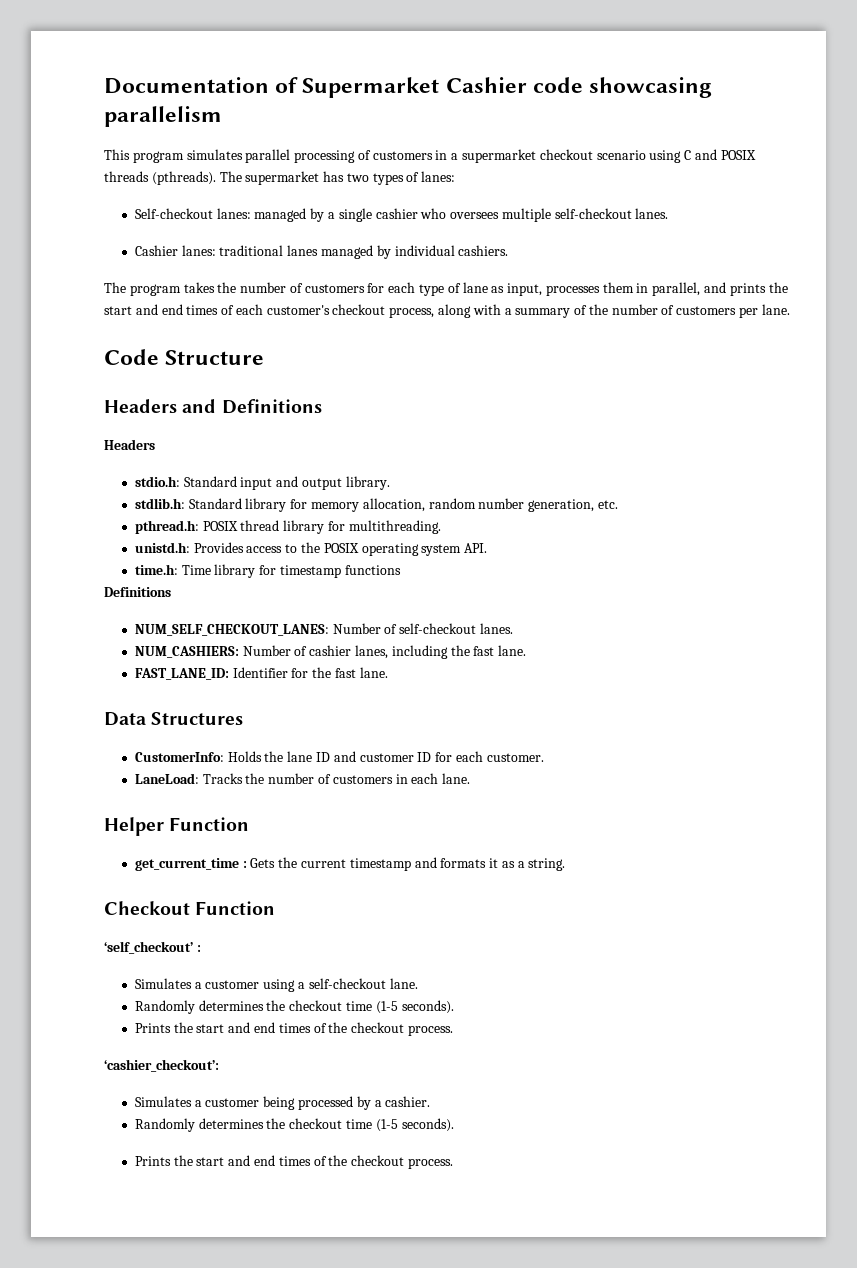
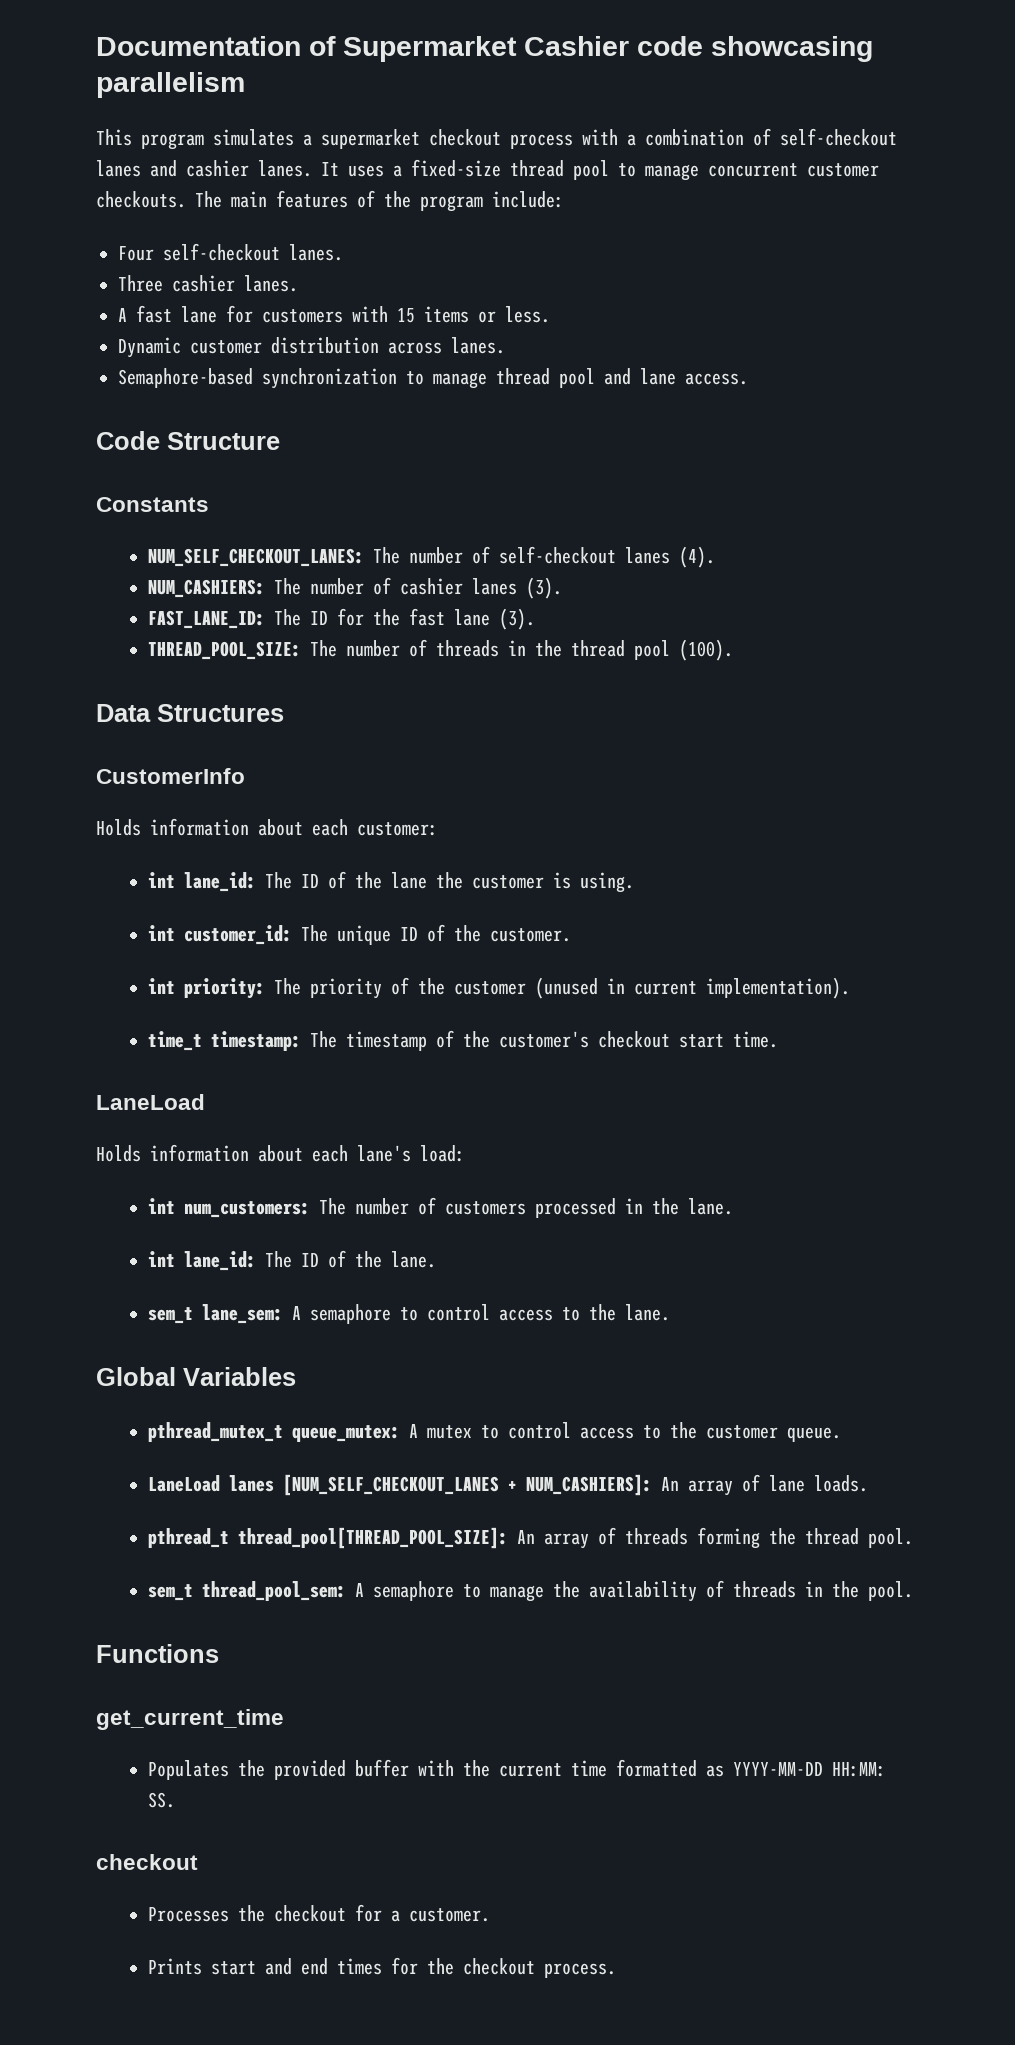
[245,149,756,163] [104,171,456,185] [134,208,669,222] [134,245,509,259] [104,282,788,296] [104,304,790,318] [104,349,265,365] [104,399,322,414] [104,439,155,450] [134,476,390,490] [134,498,618,512] [134,520,441,534] [134,542,488,556] [134,564,401,578] [104,587,171,597] [134,623,513,636] [134,645,527,659] [134,667,388,680] [104,712,244,726] [134,751,544,762] [134,773,471,784] [104,817,250,836] [134,857,566,871] [104,901,276,915] [104,941,201,954] [134,978,418,992] [134,1000,454,1014] [134,1022,453,1036] [104,1059,219,1072] [134,1096,431,1110] [134,1118,454,1132] [134,1155,327,1166] parallel processing of customers in a supermarket checkout scenario using C and POSIX threads (pthreads). The supermarket has two types of lanes: // Self-checkout lanes: managed by a single cashier who oversees multiple self-checkout lanes. // Cashier lanes: traditional lanes managed by individual cashiers. // The program takes the number of customers for each type of lane as input, processes them in parallel, and prints the start and end times of each customer's checkout process, along with a summary of the number of customers per lane. // Code Structure // Headers and Definitions // Headers // stdio.h: Standard input and output library. // stdlib.h: Standard library for memory allocation, random number generation, etc. // pthread.h: POSIX thread library for multithreading. // unistd.h: Provides access to the POSIX operating system API. // time.h: Time library for timestamp functions // Definitions // NUM_SELF_CHECKOUT_LANES: Number of self-checkout lanes. // NUM_CASHIERS: Number of cashier lanes, including the fast lane. // FAST_LANE_ID: Identifier for the fast lane. // Data Structures // CustomerInfo: Holds the lane ID and customer ID for each customer. // LaneLoad: Tracks the number of customers in each lane. // Helper Function // get_current_time : Gets the current timestamp and formats it as a string. // Checkout Function // ‘self_checkout’ : // Simulates a customer using a self-checkout lane. // Randomly determines the checkout time (1-5 seconds). // Prints the start and end times of the checkout process. // ‘cashier_checkout’: // Simulates a customer being processed by a cashier. // Randomly determines the checkout time (1-5 seconds). // Prints the start and end times of -> [303,128,897,149] [96,159,879,181] [96,190,564,212] [118,243,343,261] [118,275,298,292] [118,305,550,323] [118,337,505,358] [118,368,748,389] [96,431,280,450] [96,497,209,512] [147,546,715,568] [147,577,562,599] [147,608,535,630] [147,639,733,661] [96,704,284,722] [96,768,245,784] [96,818,438,836] [147,871,634,893] [147,924,571,945] [147,977,850,999] [147,1030,778,1051] [96,1094,205,1110] [96,1144,465,1162] [147,1197,733,1218] [147,1250,436,1271] [147,1304,670,1324] [96,1367,296,1386] [147,1422,841,1442] [147,1474,868,1496] [147,1527,913,1549] [147,1580,913,1602] [96,1644,219,1663] [96,1709,284,1730] [147,1759,886,1780] [147,1792,175,1808] [96,1854,198,1870] [147,1904,490,1922] [147,1957,418,1975] a supermarket checkout process with a combination of self-checkout lanes and cashier lanes. It uses a fixed-size thread pool to manage concurrent customer checkouts. The main features of the program include: // Four self-checkout lanes. // Three cashier lanes. // A fast lane for customers with 15 items or less. // Dynamic customer distribution across lanes. // Semaphore-based synchronization to manage thread pool and lane access. // Code Structure // Constants // NUM_SELF_CHECKOUT_LANES: The number of self-checkout lanes (4). // NUM_CASHIERS: The number of cashier lanes (3). // FAST_LANE_ID: The ID for the fast lane (3). // THREAD_POOL_SIZE: The number of threads in the thread pool (100). // Data Structures // CustomerInfo // Holds information about each customer: // int lane_id: The ID of the lane the customer is using. // int customer_id: The unique ID of the customer. // int priority: The priority of the customer (unused in current implementation). // time_t timestamp: The timestamp of the customer's checkout start time. // LaneLoad // Holds information about each lane's load: // int num_customers: The number of customers processed in the lane. // int lane_id: The ID of the lane. // sem_t lane_sem: A semaphore to control access to the lane. // Global Variables // pthread_mutex_t queue_mutex: A mutex to control access to the customer queue. // LaneLoad lanes [NUM_SELF_CHECKOUT_LANES + NUM_CASHIERS]: An array of lane loads. // pthread_t thread_pool[THREAD_POOL_SIZE]: An array of threads forming the thread pool. // sem_t thread_pool_sem: A semaphore to manage the availability of threads in the pool. // Functions // get_current_time // Populates the provided buffer with the current time formatted as YYYY-MM-DD HH:MM: SS. // checkout // Processes the checkout for a customer. // Prints start and end times for

